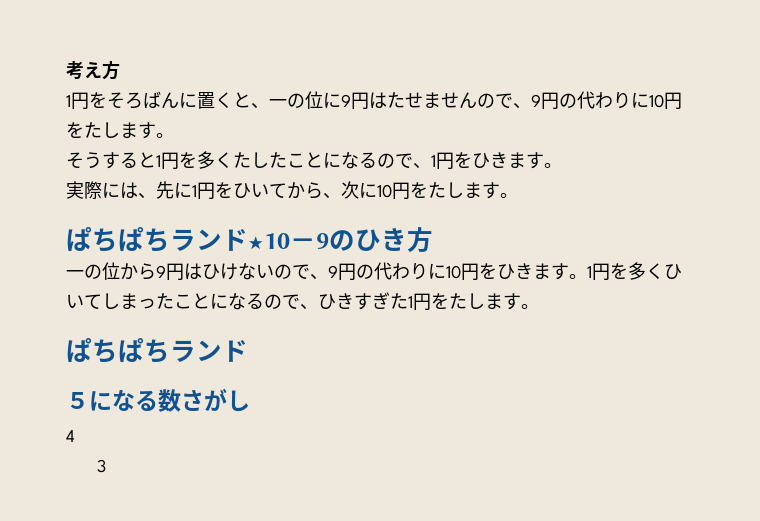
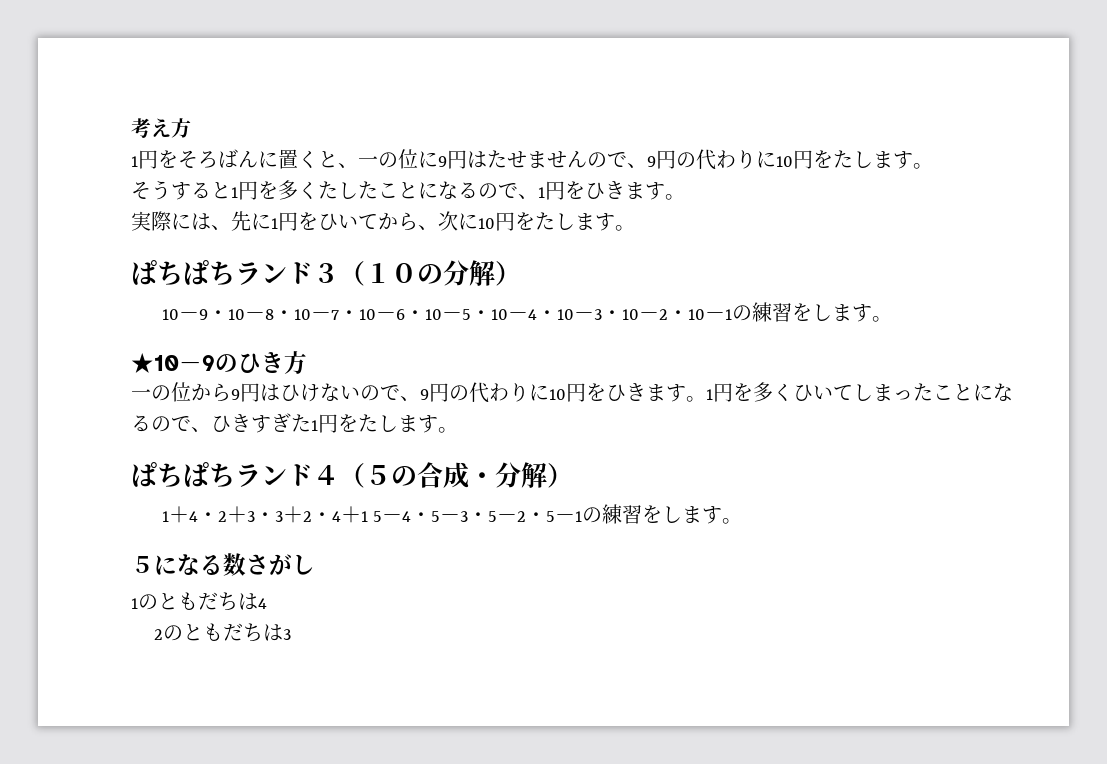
(248, 240) none -> [313,260,521,286] [161,302,892,322] ３（１０の分解） // 10－9・10－8・10－7・10－6・10－5・10－4・10－3・10－2・10－1の練習をします。 //
[66,388,250,412] [66,430,75,442] // ５になる数さがし // 4 // -> [313,462,573,488] [161,504,743,524] [131,553,315,576] [131,592,267,611] [153,623,283,642] ４（５の合成・分解） // 1＋4・2＋3・3＋2・4＋1 5－4・5－3・5－2・5－1の練習をします。 // ５になる数さがし // 1のともだちは4 // 2のともだちは

